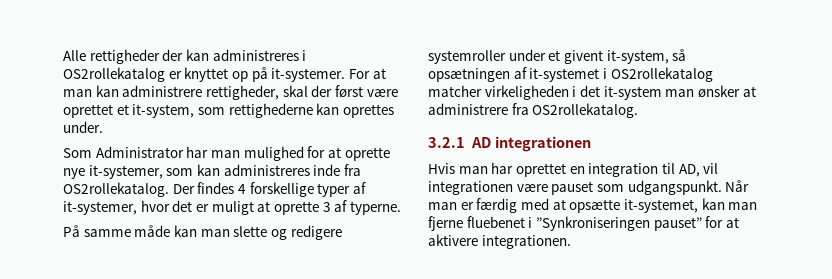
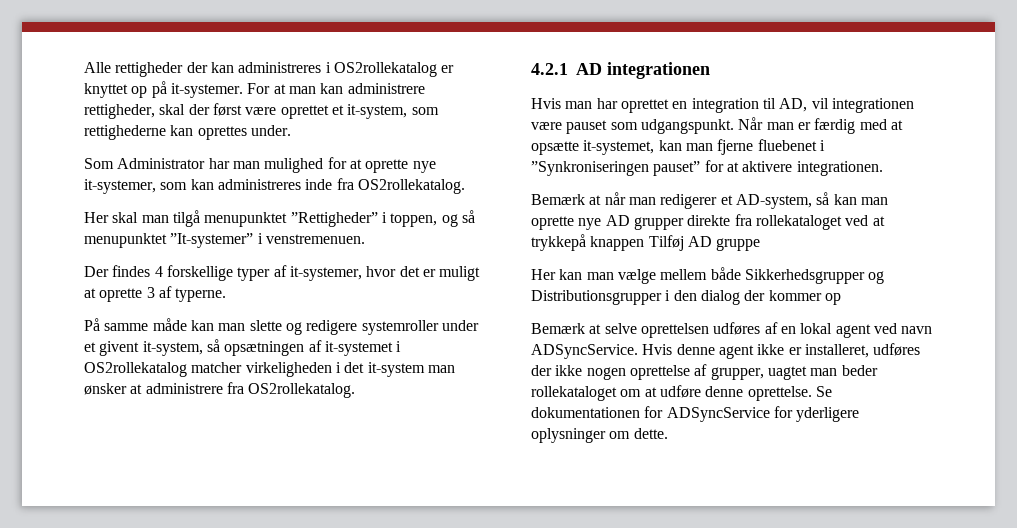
(169, 189) none -> [84,210,475,227] [84,233,365,248] // Her skal man tilgå menupunktet ”Rettigheder” i toppen, og så menupunktet ”It-systemer” i venstremenuen. //
[428,137,465,148] 3.2.1 -> [531,63,568,75] 4.2.1
(571, 242) none -> [531,192,888,209] [531,214,885,230] [531,234,761,251] [531,267,885,284] [531,290,841,305] [531,322,933,338] [531,343,921,359] [531,364,878,380] [531,385,832,401] [531,406,860,422] [531,428,668,443] // Bemærk at når man redigerer et AD-system, så kan man oprette nye AD grupper direkte fra rollekataloget ved at trykkepå knappen Tilføj AD gruppe // Her kan man vælge mellem både Sikkerhedsgrupper og Distributionsgrupper i den dialog der kommer op // Bemærk at selve oprettelsen udføres af en lokal agent ved navn ADSyncService. Hvis denne agent ikke er installeret, udføres der ikke nogen oprettelse af grupper, uagtet man beder rollekataloget om at udføre denne oprettelse. Se dokumentationen for ADSyncService for yderligere oplysninger om dette.

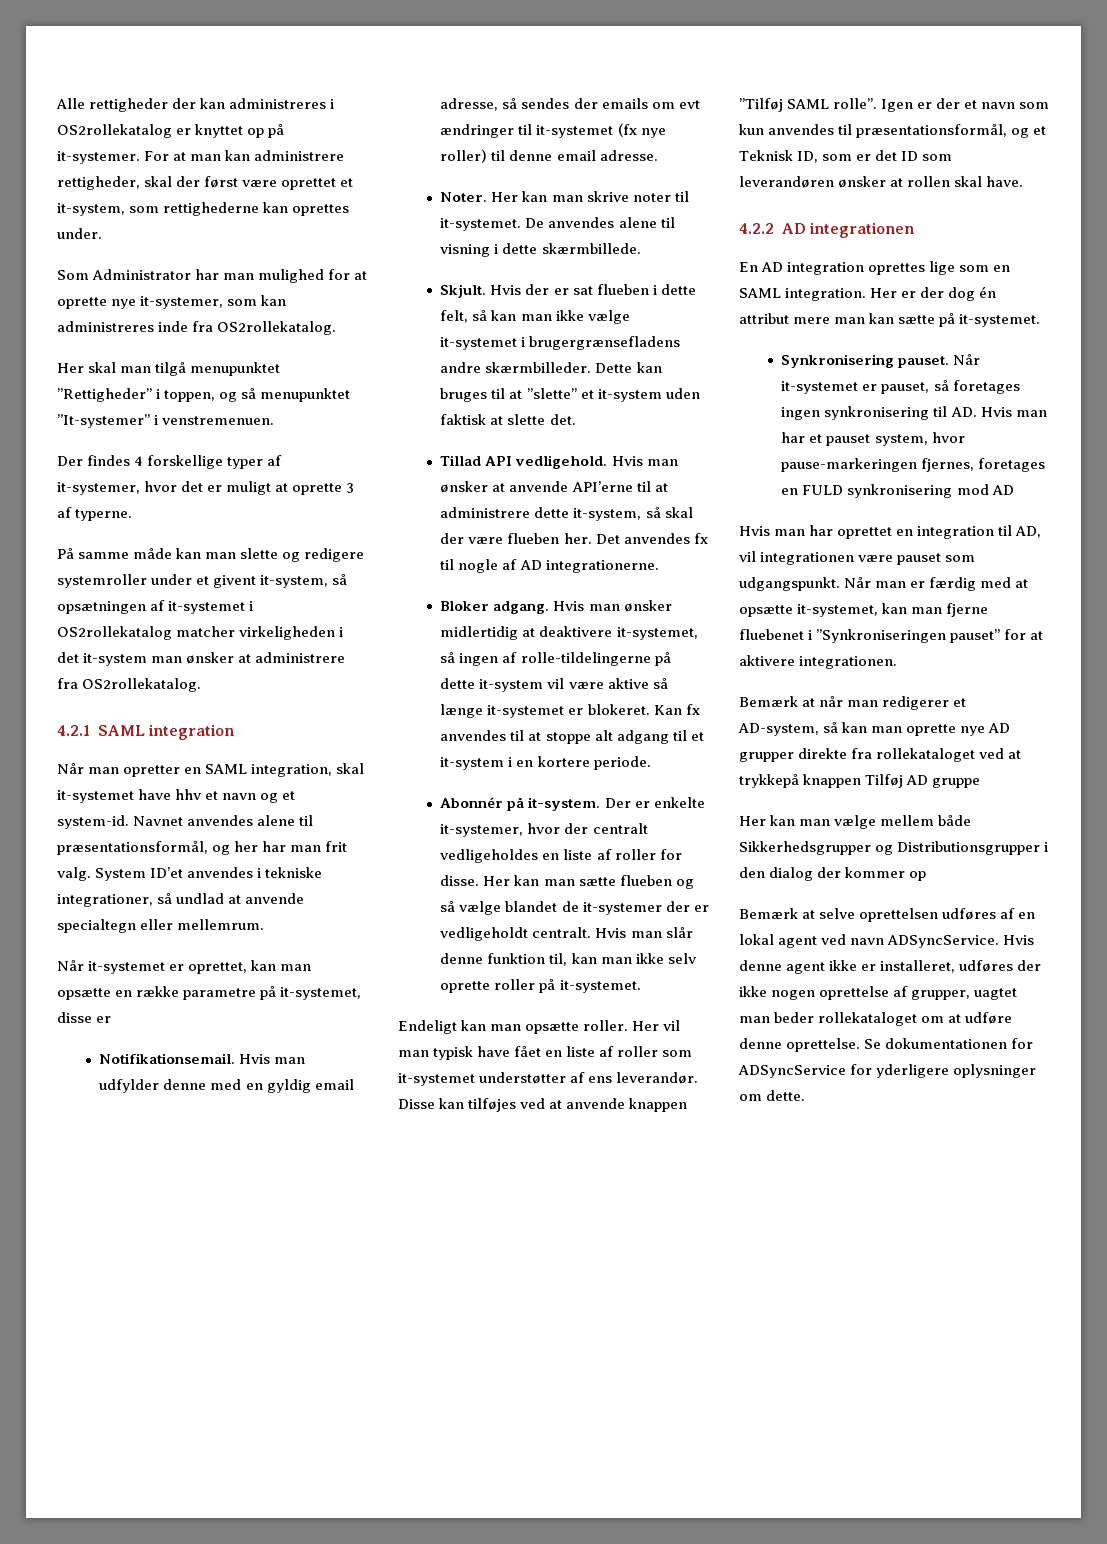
[576,62,710,79] AD integrationen -> [97,724,235,740] [57,763,365,777] [57,789,296,803] [57,815,314,829] [57,841,348,855] [57,867,323,881] [57,893,305,907] [57,919,265,933] [57,960,312,974] [57,986,362,1000] [57,1012,112,1023] [99,1053,306,1064] [99,1079,354,1093] [440,98,700,111] [440,123,666,138] [440,149,658,163] [440,191,689,202] [440,217,675,231] [440,243,641,257] [440,284,696,298] [440,310,630,324] [440,336,681,350] [440,362,662,373] [440,388,700,402] [440,414,576,425] [440,455,678,469] [440,481,668,493] [440,507,693,521] [440,533,708,544] [440,559,659,573] [440,600,672,614] [440,626,698,640] [440,652,671,666] [440,678,668,692] [440,704,700,718] [440,730,704,744] [440,756,651,770] [440,797,705,811] [440,823,648,837] [440,849,682,863] [440,875,694,889] [440,901,709,915] [440,927,693,941] [440,953,697,966] [440,979,641,993] [398,1020,681,1034] [398,1046,693,1060] [398,1072,699,1086] [398,1098,688,1112] [739,98,1050,112] [739,124,1047,138] [739,150,953,163] [739,176,1024,188] [739,222,915,238] [739,261,1011,275] [739,286,997,301] [739,313,1041,327] [781,354,981,368] [781,380,1020,394] [781,406,1047,420] [781,432,965,446] [781,458,1046,472] [781,484,1014,498] SAML integration // Når man opretter en SAML integration, skal it-systemet have hhv et navn og et system-id. Navnet anvendes alene til præsentationsformål, og her har man frit valg. System ID’et anvendes i tekniske integrationer, så undlad at anvende specialtegn eller mellemrum. // Når it-systemet er oprettet, kan man opsætte en række parametre på it-systemet, disse er // Notifikationsemail. Hvis man udfylder denne med en gyldig email adresse, så sendes der emails om evt ændringer til it-systemet (fx nye roller) til denne email adresse. // Noter. Her kan man skrive noter til it-systemet. De anvendes alene til visning i dette skærmbillede. // Skjult. Hvis der er sat flueben i dette felt, så kan man ikke vælge it-systemet i brugergrænsefladens andre skærmbilleder. Dette kan bruges til at ”slette” et it-system uden faktisk at slette det. // Tillad API vedligehold. Hvis man ønsker at anvende API’erne til at administrere dette it-system, så skal der være flueben her. Det anvendes fx til nogle af AD integrationerne. // Bloker adgang. Hvis man ønsker midlertidig at deaktivere it-systemet, så ingen af rolle-tildelingerne på dette it-system vil være aktive så længe it-systemet er blokeret. Kan fx anvendes til at stoppe alt adgang til et it-system i en kortere periode. // Abonnér på it-system. Der er enkelte it-systemer, hvor der centralt vedligeholdes en liste af roller for disse. Her kan man sætte flueben og så vælge blandet de it-systemer der er vedligeholdt centralt. Hvis man slår denne funktion til, kan man ikke selv oprette roller på it-systemet. // Endeligt kan man opsætte roller. Her vil man typisk have fået en liste af roller som it-systemet understøtter af ens leverandør. Disse kan tilføjes ved at anvende knappen ”Tilføj SAML rolle”. Igen er der et navn som kun anvendes til præsentationsformål, og et Teknisk ID, som er det ID som leverandøren ønsker at rollen skal have. // 4.2.2 AD integrationen // En AD integration oprettes lige som en SAML integration. Her er der dog én attribut mere man kan sætte på it-systemet. // Synkronisering pauset. Når it-systemet er pauset, så foretages ingen synkronisering til AD. Hvis man har et pauset system, hvor pause-markeringen fjernes, foretages en FULD synkronisering mod AD

